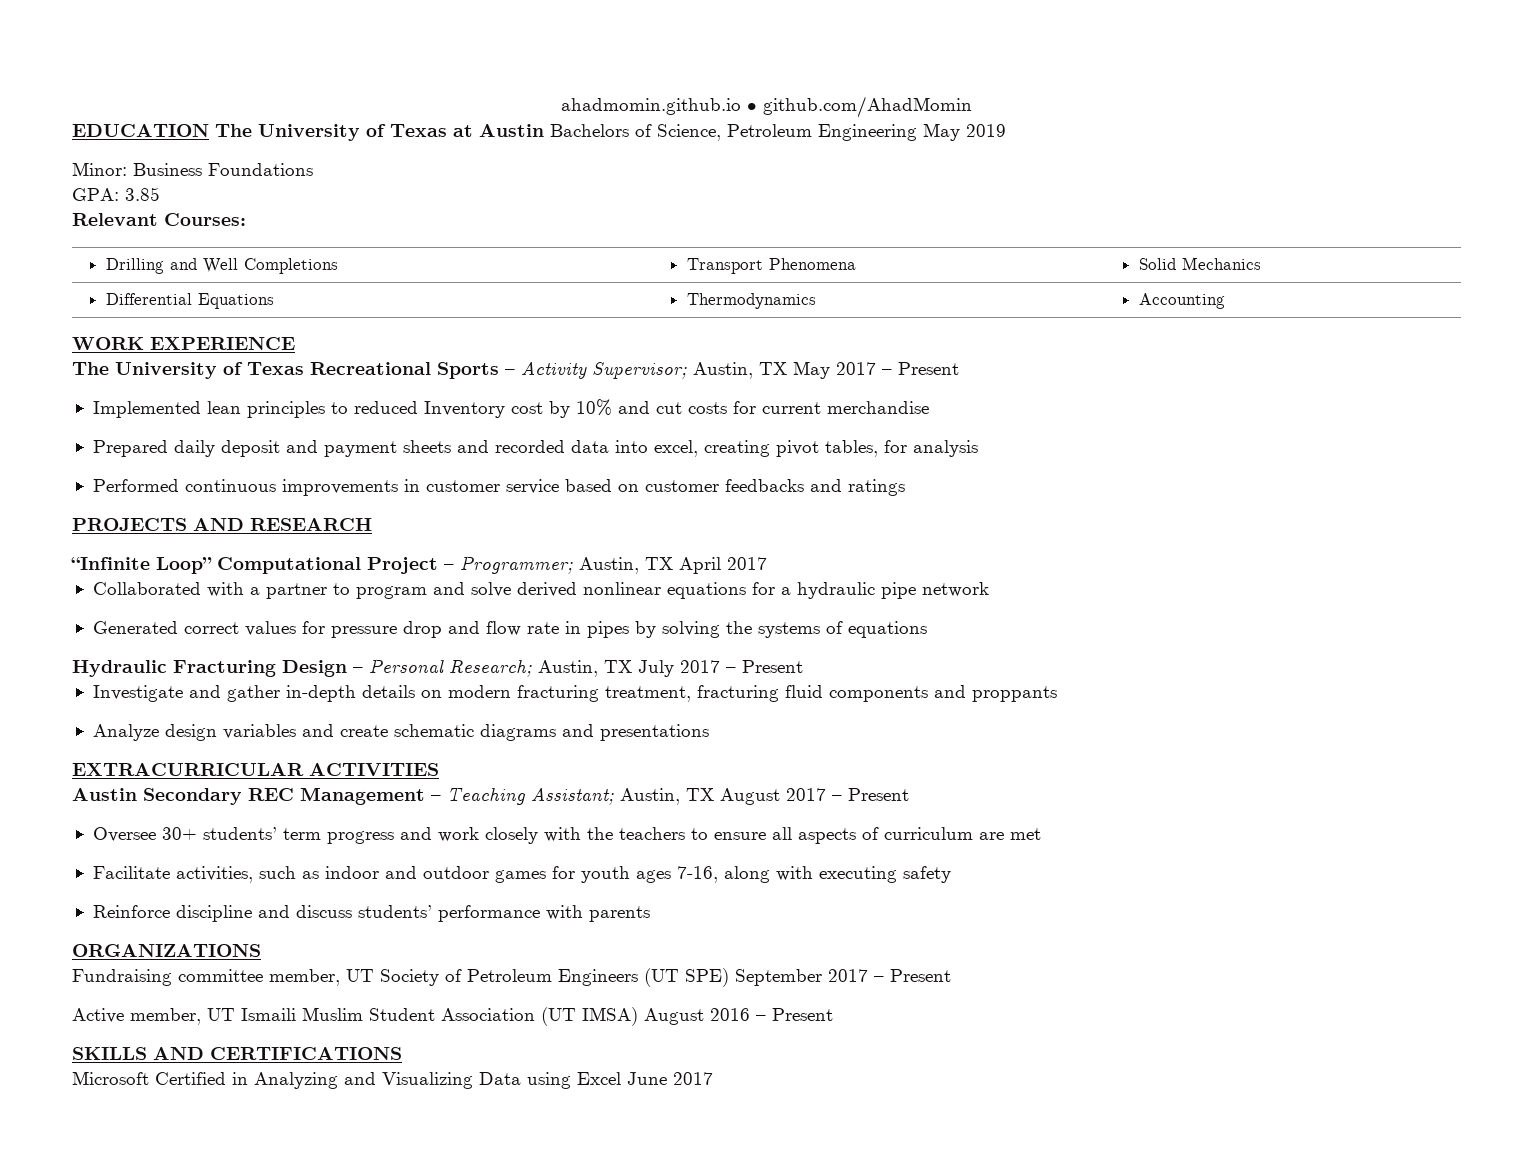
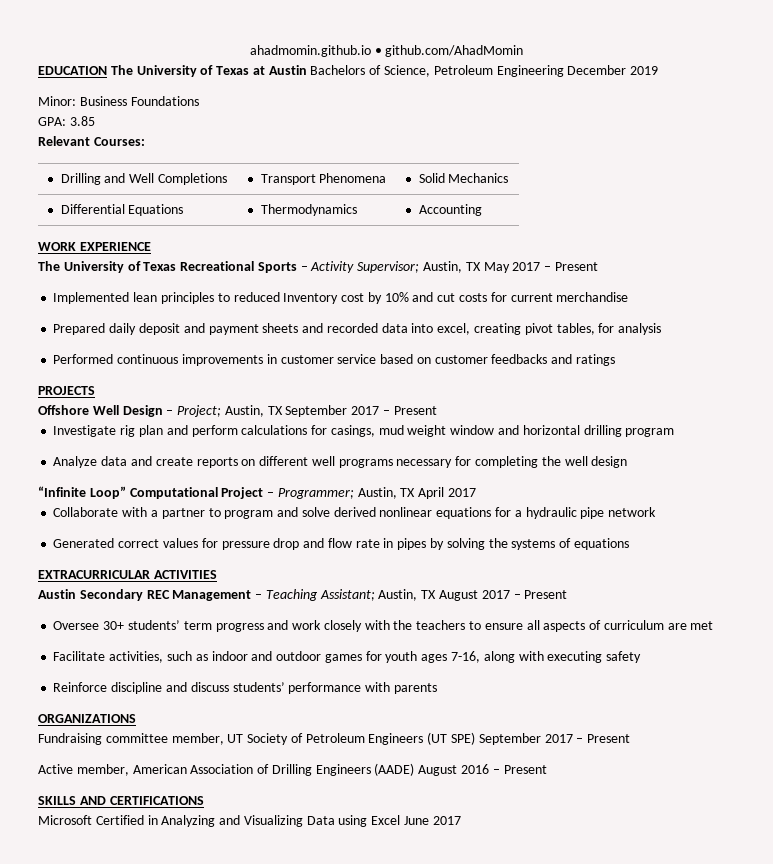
[923,123,960,141] May -> [567,65,627,75] December
[193,518,372,531] AND RESEARCH -> [38,405,437,417] [53,425,675,437] [53,456,628,468] // Offshore Well Design – Project; Austin, TX September 2017 – Present // Investigate rig plan and perform calculations for casings, mud weight window and horizontal drilling program // Analyze data and create reports on different well programs necessary for completing the well design
[92,582,201,595] Collaborated -> [53,507,119,517] Collaborate
[72,659,803,677] [92,685,1057,702] [92,724,709,741] // Hydraulic Fracturing Design – Personal Research; Austin, TX July 2017 – Present // Investigate and gather in-depth details on modern fracturing treatment, fracturing fluid components and proppants // Analyze design variables and create schematic diagrams and presentations -> (629, 544) none
[207,1007,638,1026] UT Ismaili Muslim Student Association (UT IMSA) -> [132,763,415,776] American Association of Drilling Engineers (AADE)

